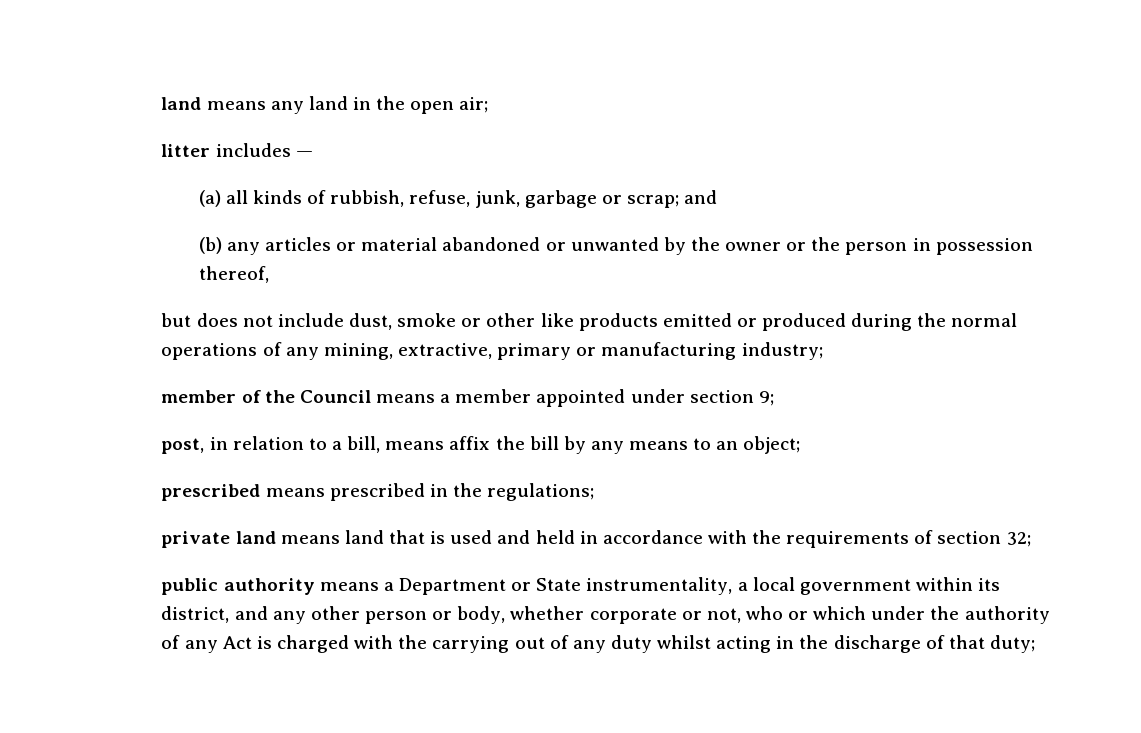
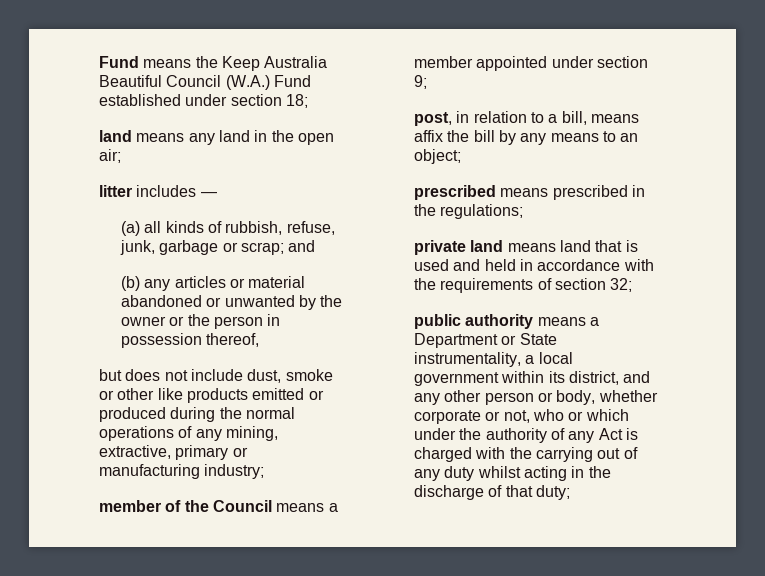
(161, 103) none -> [98,56,328,71] [98,75,311,90] [98,94,308,108] Fund means the Keep Australia Beautiful Council (W.A.) Fund established under section 18; //

